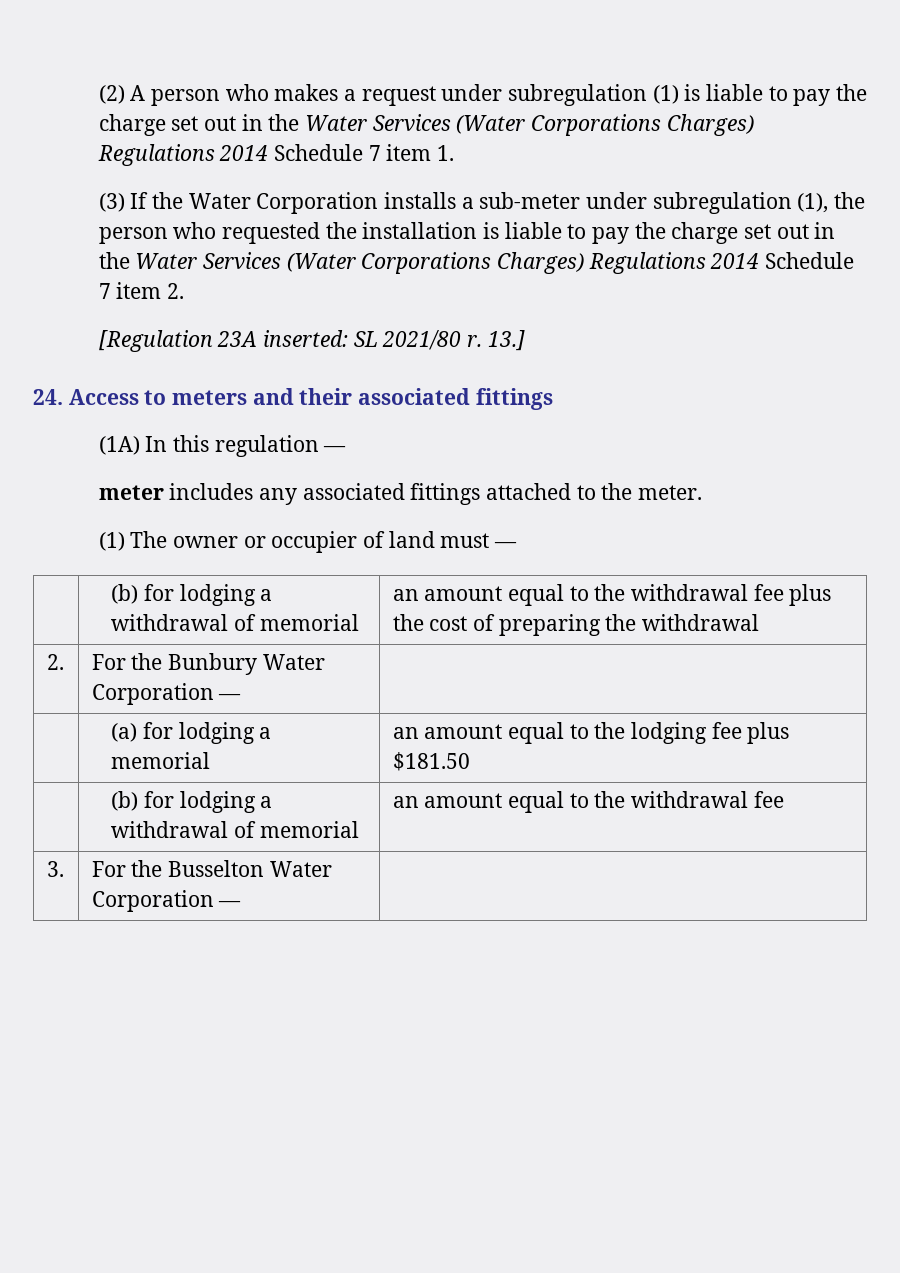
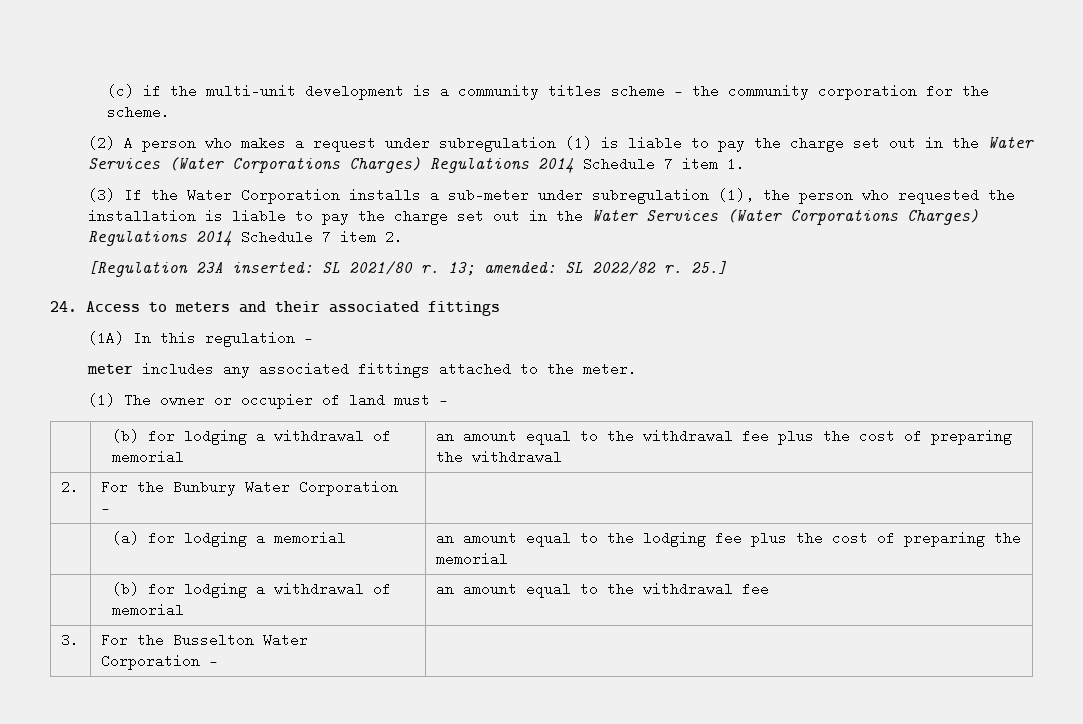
(98, 94) none -> [106,84,989,100] [106,105,170,119] (c) if the multi-unit development is a community titles scheme — the community corporation for the scheme. //
[487,330,525,351] 13.] -> [447,261,727,276] 13; amended: SL 2022/82 r. 25.]
[392,752,470,771] $181.50 -> [795,531,1021,547] [435,552,508,566] the cost of preparing the memorial

